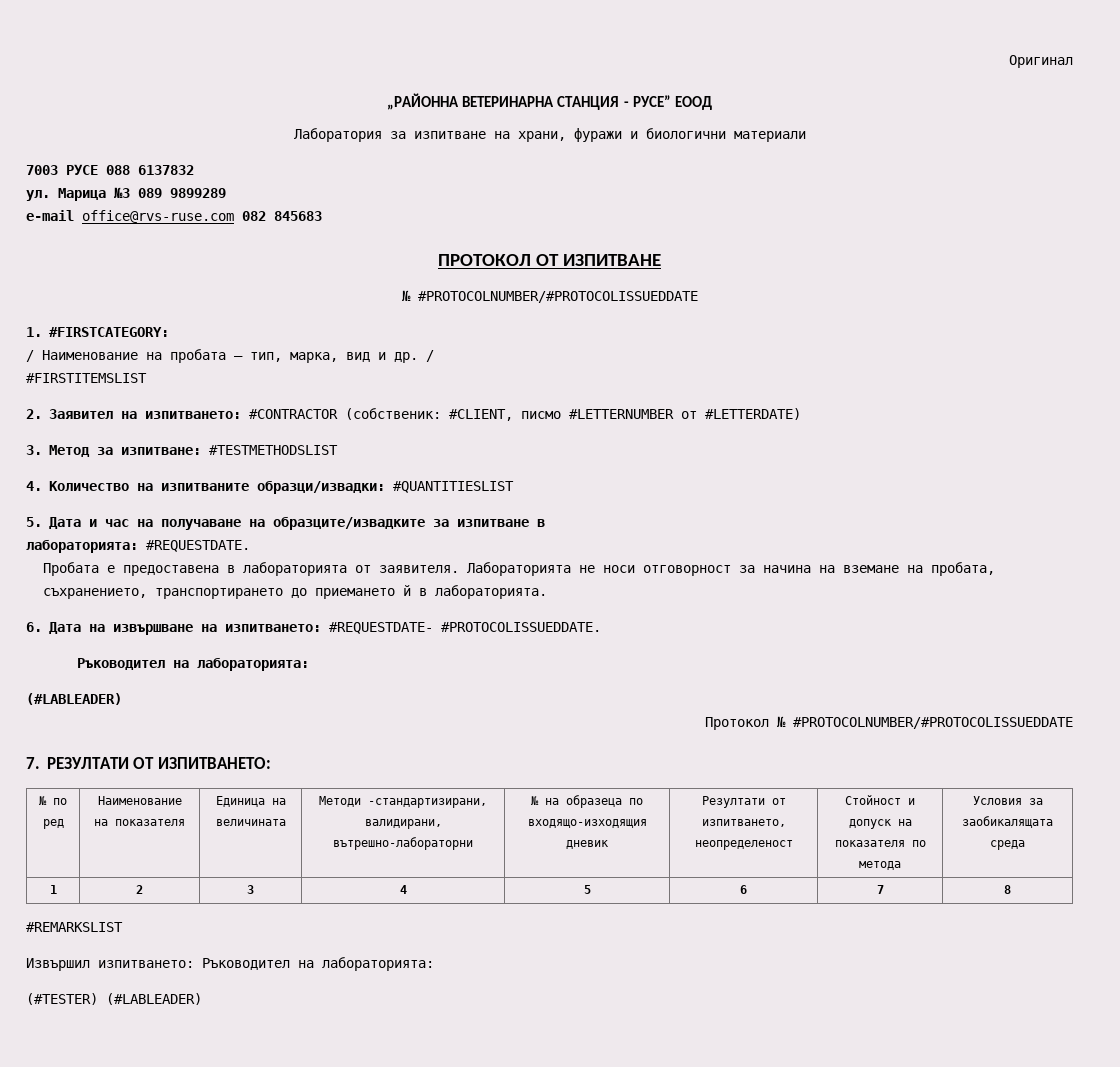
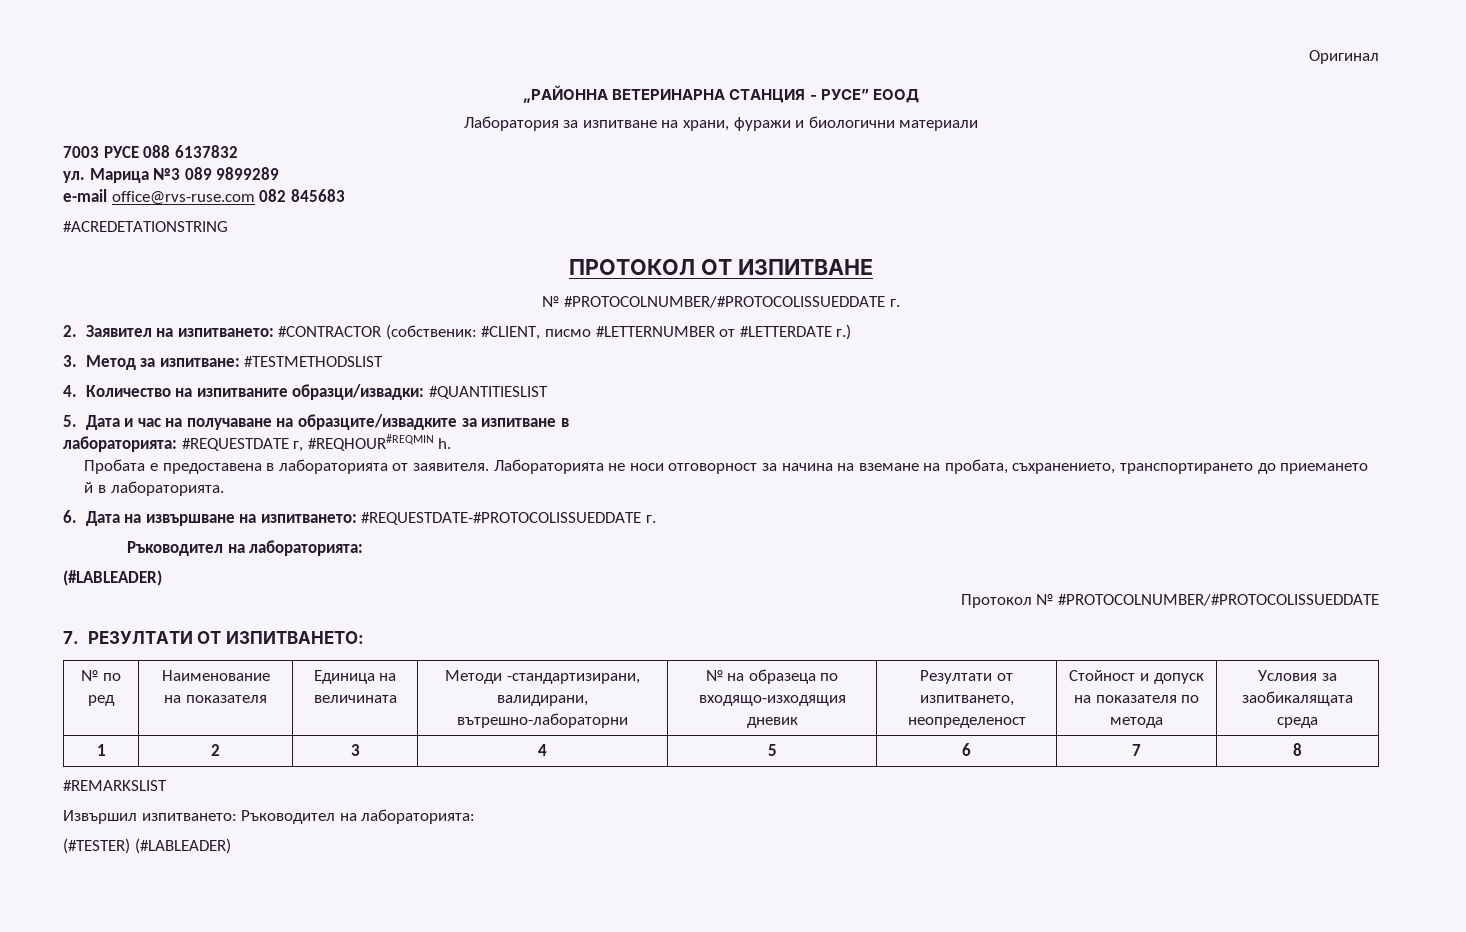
(322, 216) none -> [63,221,228,232] // #ACREDETATIONSTRING
[26,327,169,337] [26,349,434,363] [26,373,147,383] // 1. #FIRSTCATEGORY: // / Наименование на пробата – тип, марка, вид и др. / // #FIRSTITEMSLIST -> [889,299,900,307] г.
[704,408,801,420] #LETTERDATE) -> [739,324,852,340] #LETTERDATE г.)
[146,540,250,552] #REQUESTDATE. -> [181,434,452,452] #REQUESTDATE г, #REQHOUR#REQMIN h.
[328,622,601,634] #REQUESTDATE- #PROTOCOLISSUEDDATE. -> [361,512,657,525] #REQUESTDATE-#PROTOCOLISSUEDDATE г.

